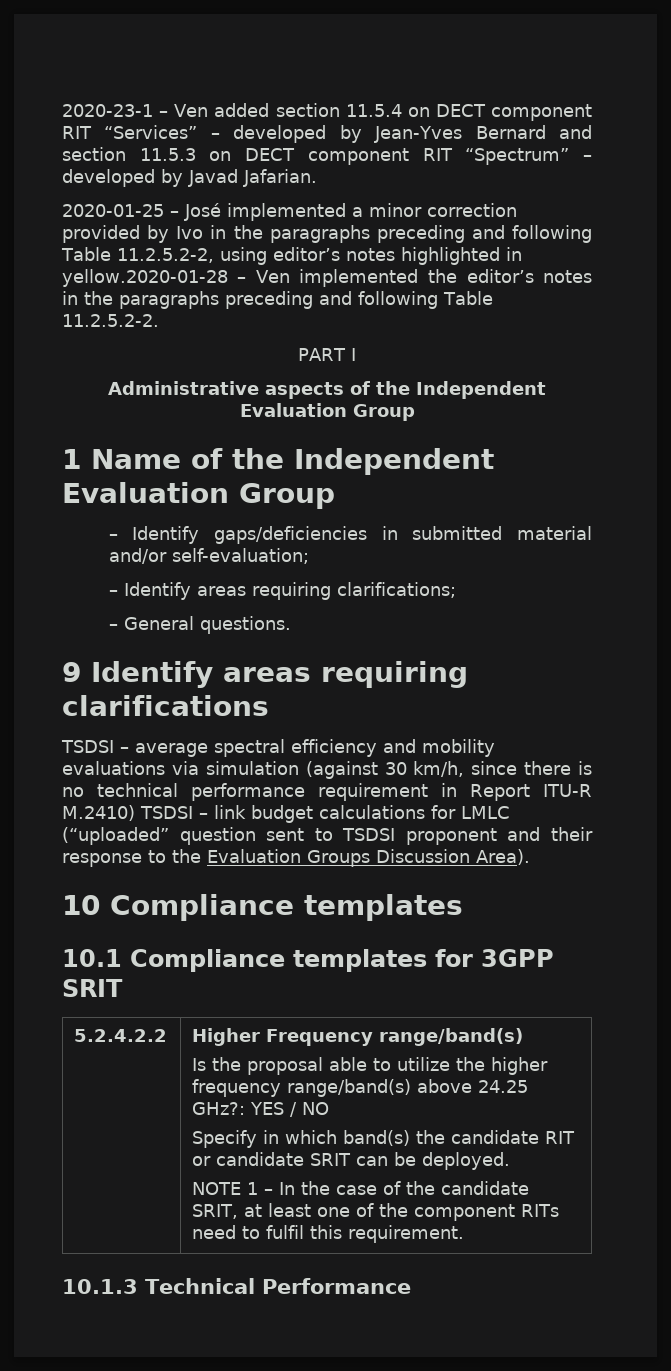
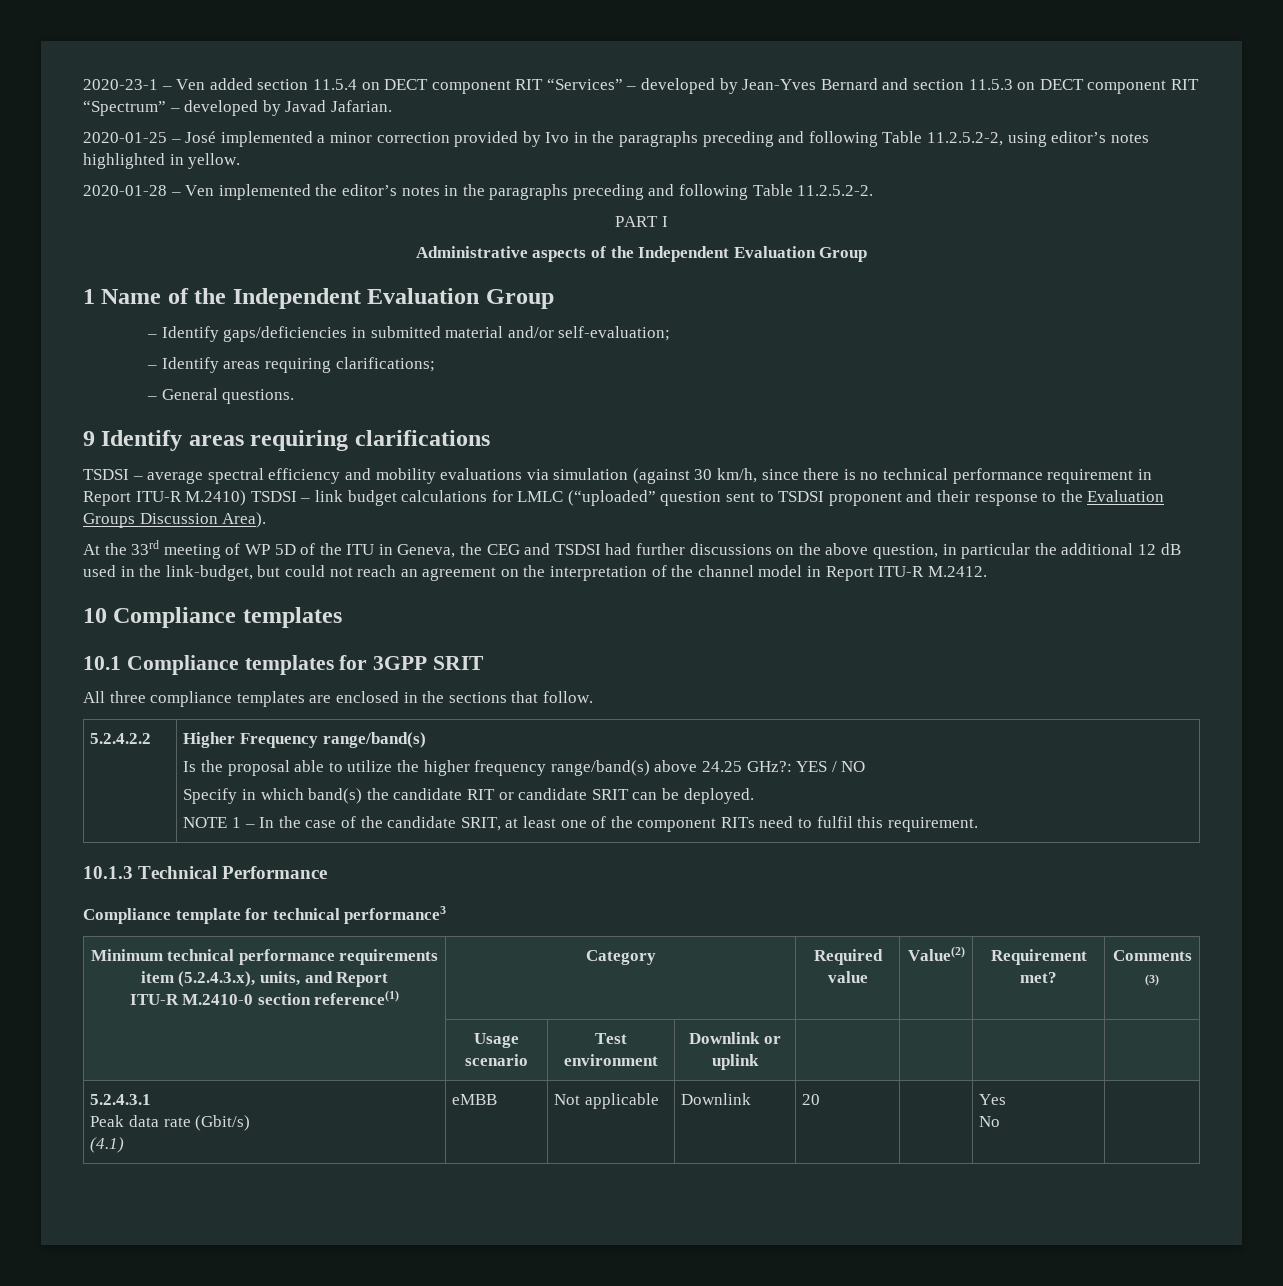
[62,269,228,287] yellow.2020-01-28 -> [188,153,241,169] [83,185,167,196] yellow. // 2020-01-28
(530, 857) none -> [83,540,1181,559] [83,565,987,581] // At the 33rd meeting of WP 5D of the ITU in Geneva, the CEG and TSDSI had further discussions on the above question, in particular the additional 12 dB used in the link-budget, but could not reach an agreement on the interpretation of the channel model in Report ITU-R M.2412.
(123, 988) none -> [83,691,593,707] // All three compliance templates are enclosed in the sections that follow.
(411, 1286) none -> [83,906,447,924] [90,949,439,965] [140,971,389,987] [129,990,400,1005] [585,950,656,965] [813,949,883,965] [827,971,868,983] [907,946,965,961] [990,949,1087,965] [1020,972,1057,983] [1112,950,1192,961] [1145,974,1159,986] [474,1033,519,1048] [465,1054,528,1066] [595,1033,627,1044] [564,1054,658,1066] [689,1032,781,1044] [712,1054,759,1070] [90,1094,152,1105] [90,1115,251,1131] [90,1137,125,1153] [452,1094,498,1105] [554,1093,660,1109] [681,1093,752,1105] [802,1094,821,1105] [979,1094,1007,1105] [979,1116,1001,1127] // Compliance template for technical performance3 // Minimum technical performance requirements item (5.2.4.3.x), units, and Report // ITU-R M.2410-0 section reference(1) | Category | Required value | Value(2) | Requirement met? | Comments // (3) // | Usage scenario | Test environment | Downlink or uplink | | | | // 5.2.4.3.1 // Peak data rate (Gbit/s) // (4.1) | eMBB | Not applicable | Downlink | 20 | | Yes // No |

